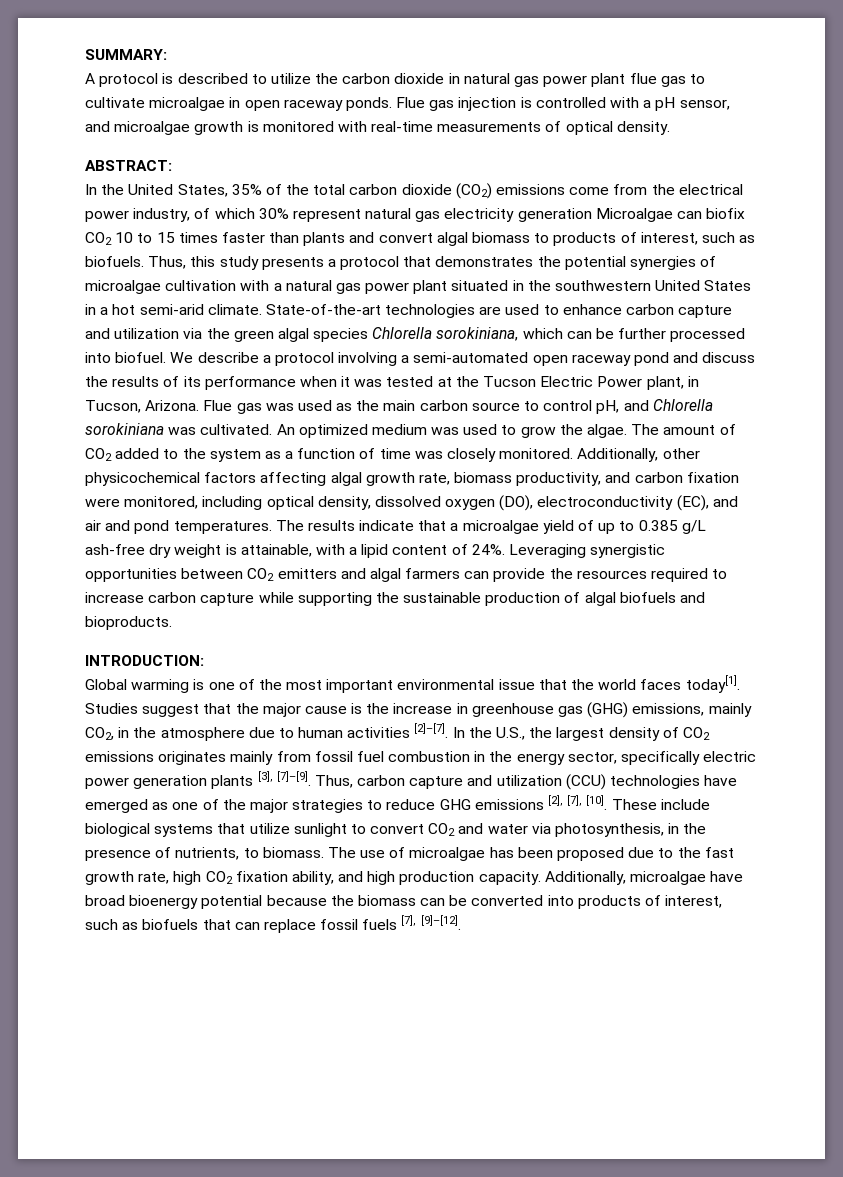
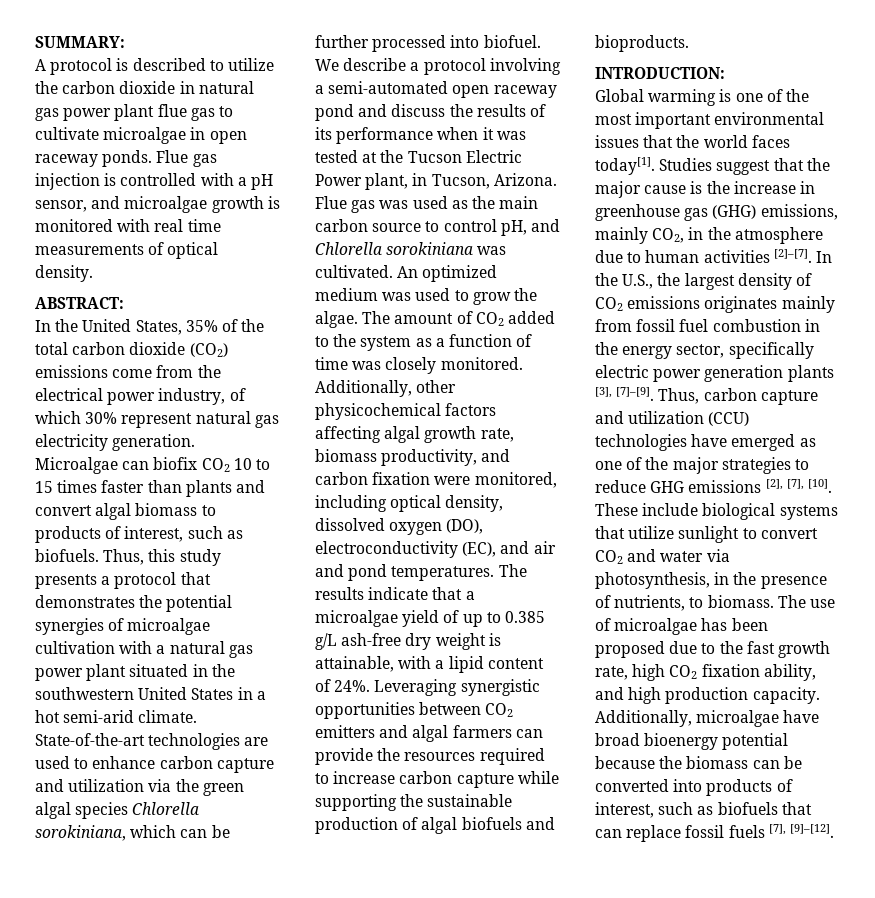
[371,121,434,132] real-time -> [154,219,221,232] real time
[517,208,592,222] generation -> [112,434,196,451] generation.
[498,679,535,690] issue -> [595,135,639,148] issues

